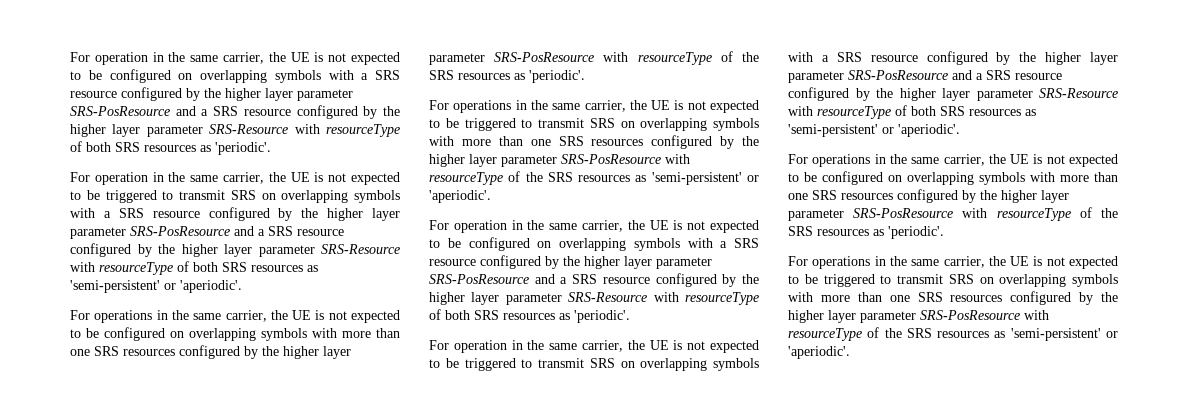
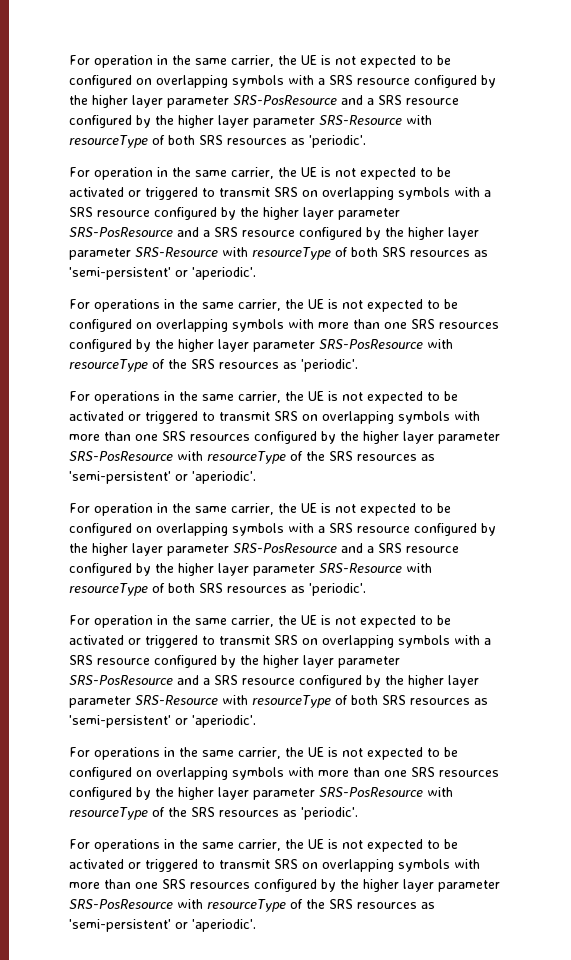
(100, 195) none -> [69,187,141,197] activated or
(459, 123) none -> [69,411,141,421] activated or
(459, 363) none -> [69,635,141,645] activated or
(818, 279) none -> [69,859,141,869] activated or

